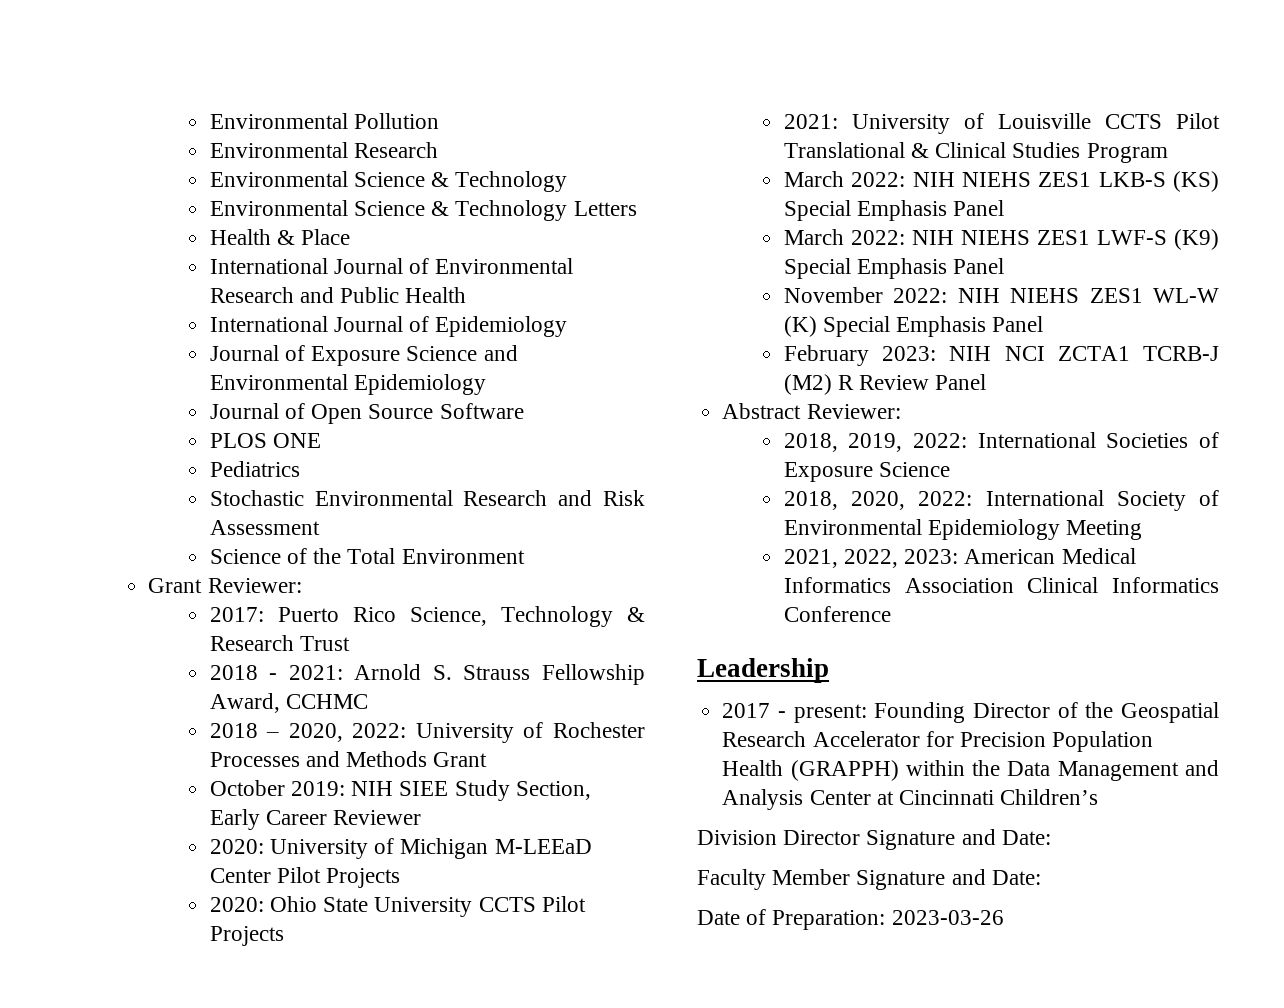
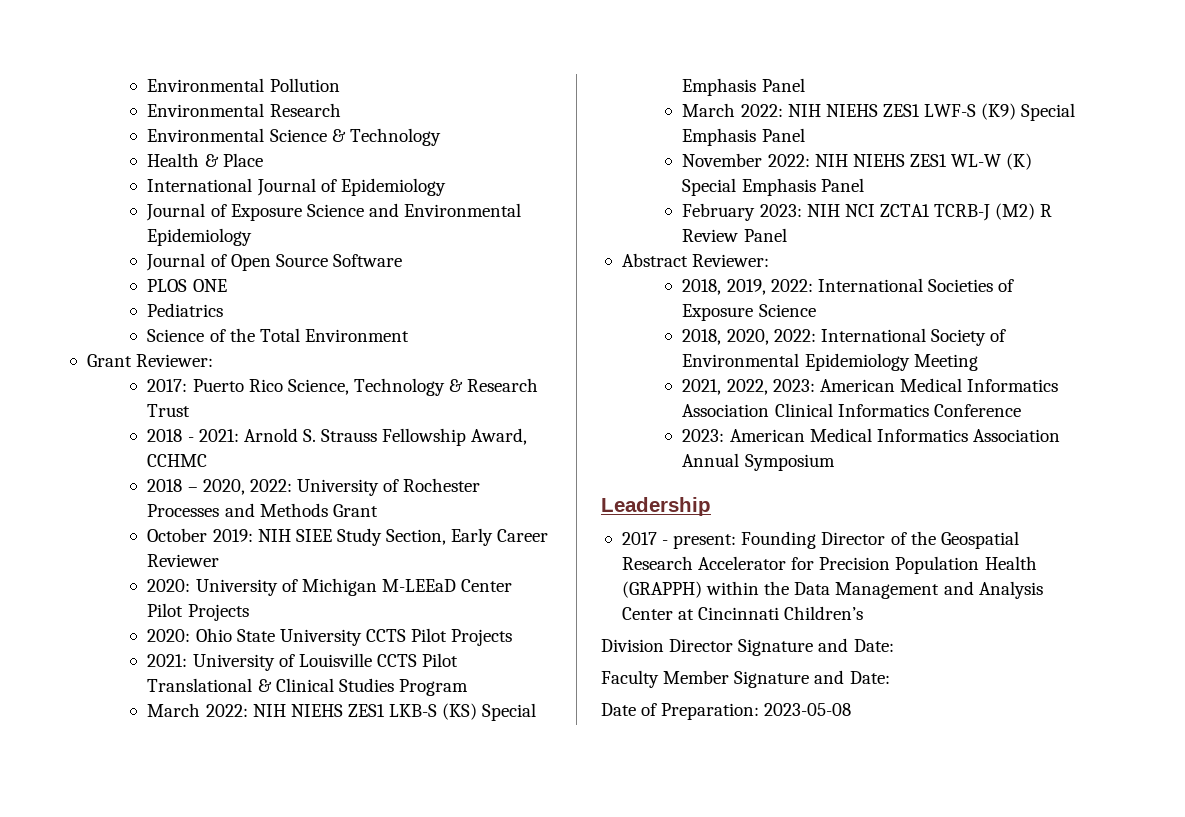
[209,200,637,221] [209,229,351,245] [209,258,574,274] [209,287,467,303] Environmental Science & Technology Letters // Health & Place // International Journal of Environmental Research and Public Health -> [147,153,263,167] Health & Place
[209,490,645,506] [209,520,320,535] // Stochastic Environmental Research and Risk Assessment -> (224, 310) none
(891, 614) none -> [682,428,1060,442] [682,453,835,471] // 2023: American Medical Informatics Association Annual Symposium
[891,910,1004,925] 2023-03-26 -> [764,703,852,716] 2023-05-08

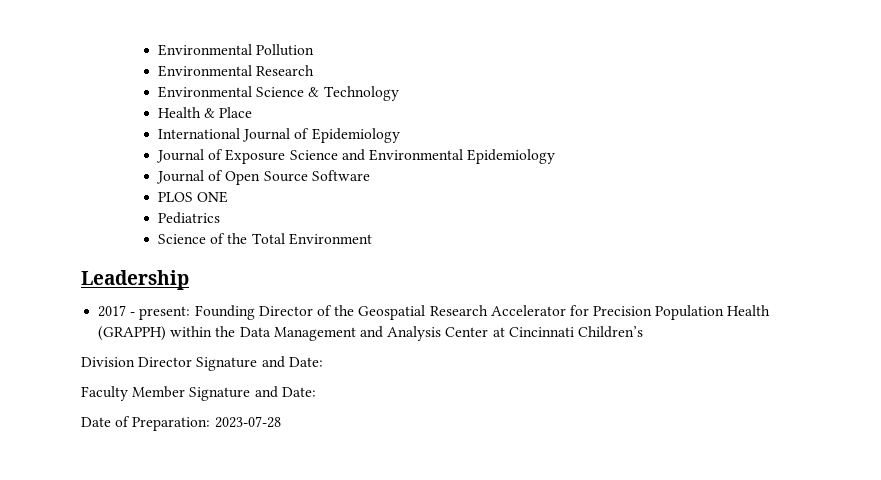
[86,354,214,367] [147,378,539,396] [147,404,191,417] [147,428,528,446] [147,454,208,467] [147,478,481,496] [147,503,378,517] [147,528,549,546] [147,554,220,567] [147,578,513,596] [147,603,249,621] [147,628,513,646] [147,653,459,671] [147,678,468,696] [147,703,537,721] [682,78,805,96] [682,103,1076,121] [682,128,805,146] [682,153,1033,170] [682,178,864,196] [682,203,1053,221] [682,228,787,242] [621,253,770,267] [682,278,1015,295] [682,304,816,321] [682,328,1007,346] [682,353,978,371] [682,378,1059,395] [682,403,1021,417] [682,428,1060,442] [682,453,835,471] // Grant Reviewer: // 2017: Puerto Rico Science, Technology & Research Trust // 2018 - 2021: Arnold S. Strauss Fellowship Award, CCHMC // 2018 – 2020, 2022: University of Rochester Processes and Methods Grant // October 2019: NIH SIEE Study Section, Early Career Reviewer // 2020: University of Michigan M-LEEaD Center Pilot Projects // 2020: Ohio State University CCTS Pilot Projects // 2021: University of Louisville CCTS Pilot Translational & Clinical Studies Program // March 2022: NIH NIEHS ZES1 LKB-S (KS) Special Emphasis Panel // March 2022: NIH NIEHS ZES1 LWF-S (K9) Special Emphasis Panel // November 2022: NIH NIEHS ZES1 WL-W (K) Special Emphasis Panel // February 2023: NIH NCI ZCTA1 TCRB-J (M2) R Review Panel // Abstract Reviewer: // 2018, 2019, 2022: International Societies of Exposure Science // 2018, 2020, 2022: International Society of Environmental Epidemiology Meeting // 2021, 2022, 2023: American Medical Informatics Association Clinical Informatics Conference // 2023: American Medical Informatics Association Annual Symposium -> (372, 239) none
[764,703,852,716] 2023-05-08 -> [214,416,281,428] 2023-07-28

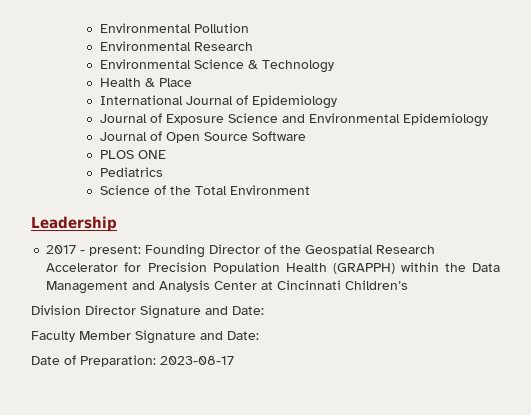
[214,416,281,428] 2023-07-28 -> [160,356,234,365] 2023-08-17

